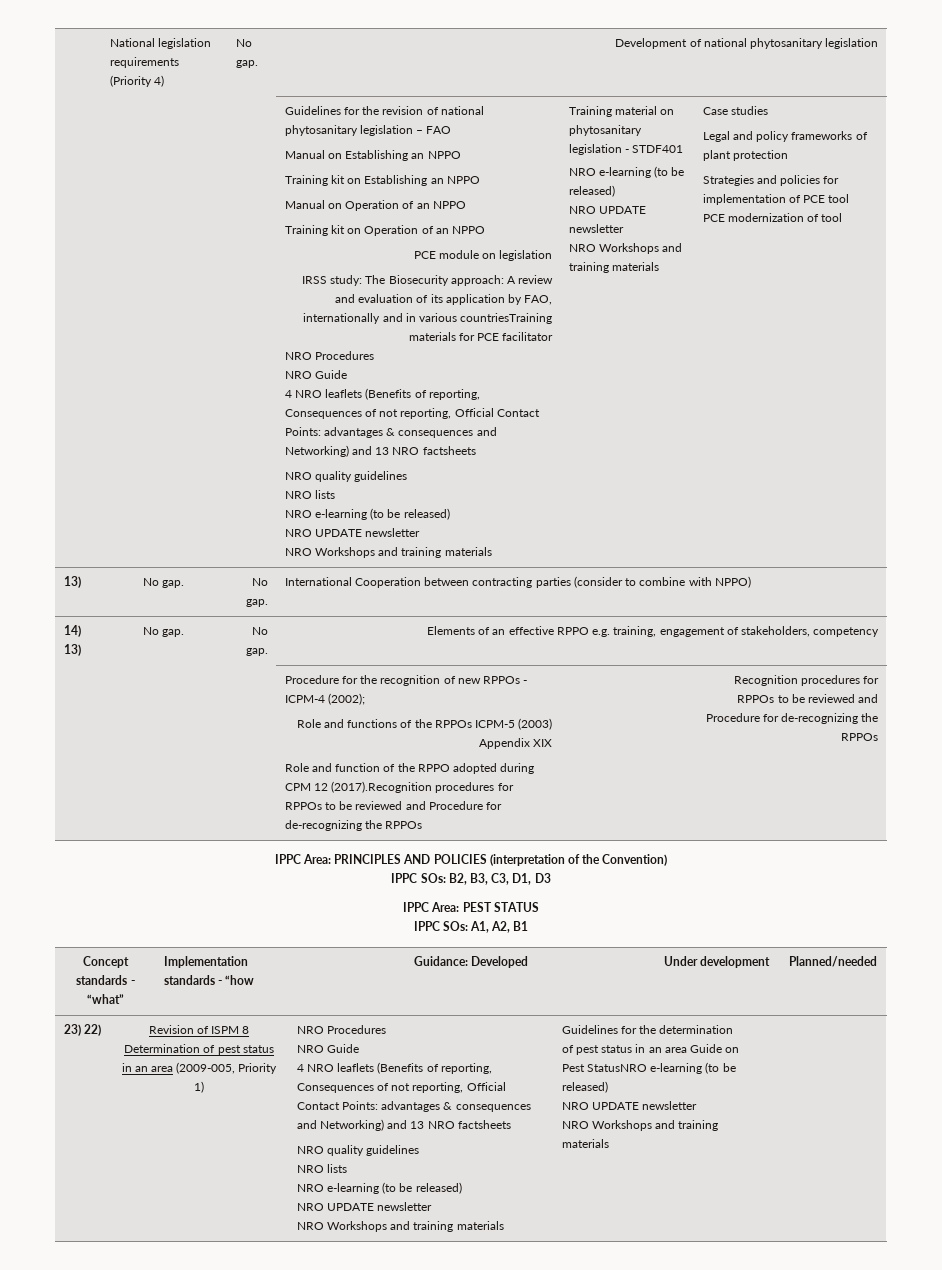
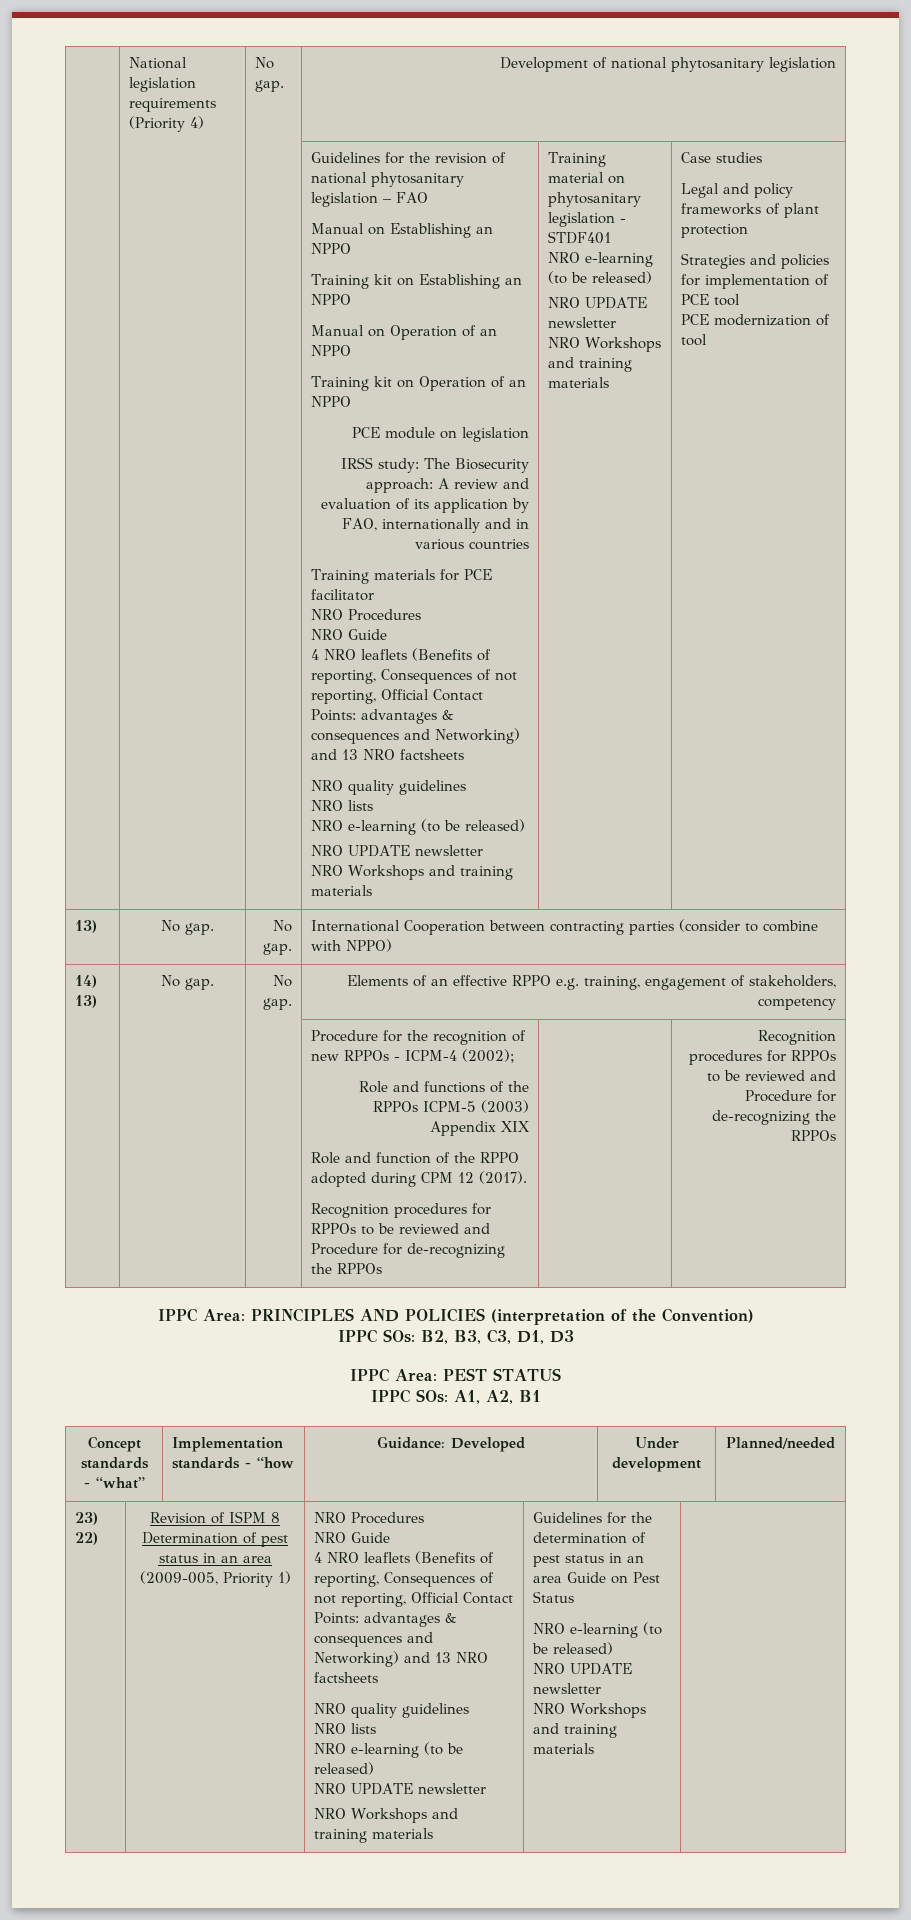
[460,313,553,324] countriesTraining -> [469,539,530,550] [310,569,369,584] countries // Training
[331,781,433,793] (2017).Recognition -> [478,1171,527,1184] [310,1203,389,1218] (2017). // Recognition
[586,1064,647,1072] StatusNRO -> [532,1591,574,1603] [532,1623,565,1634] Status // NRO

